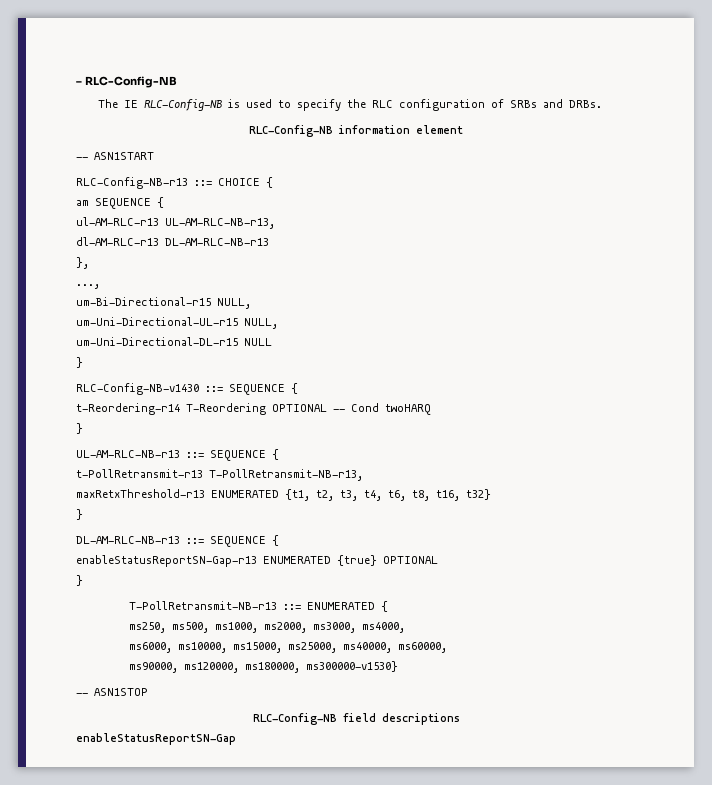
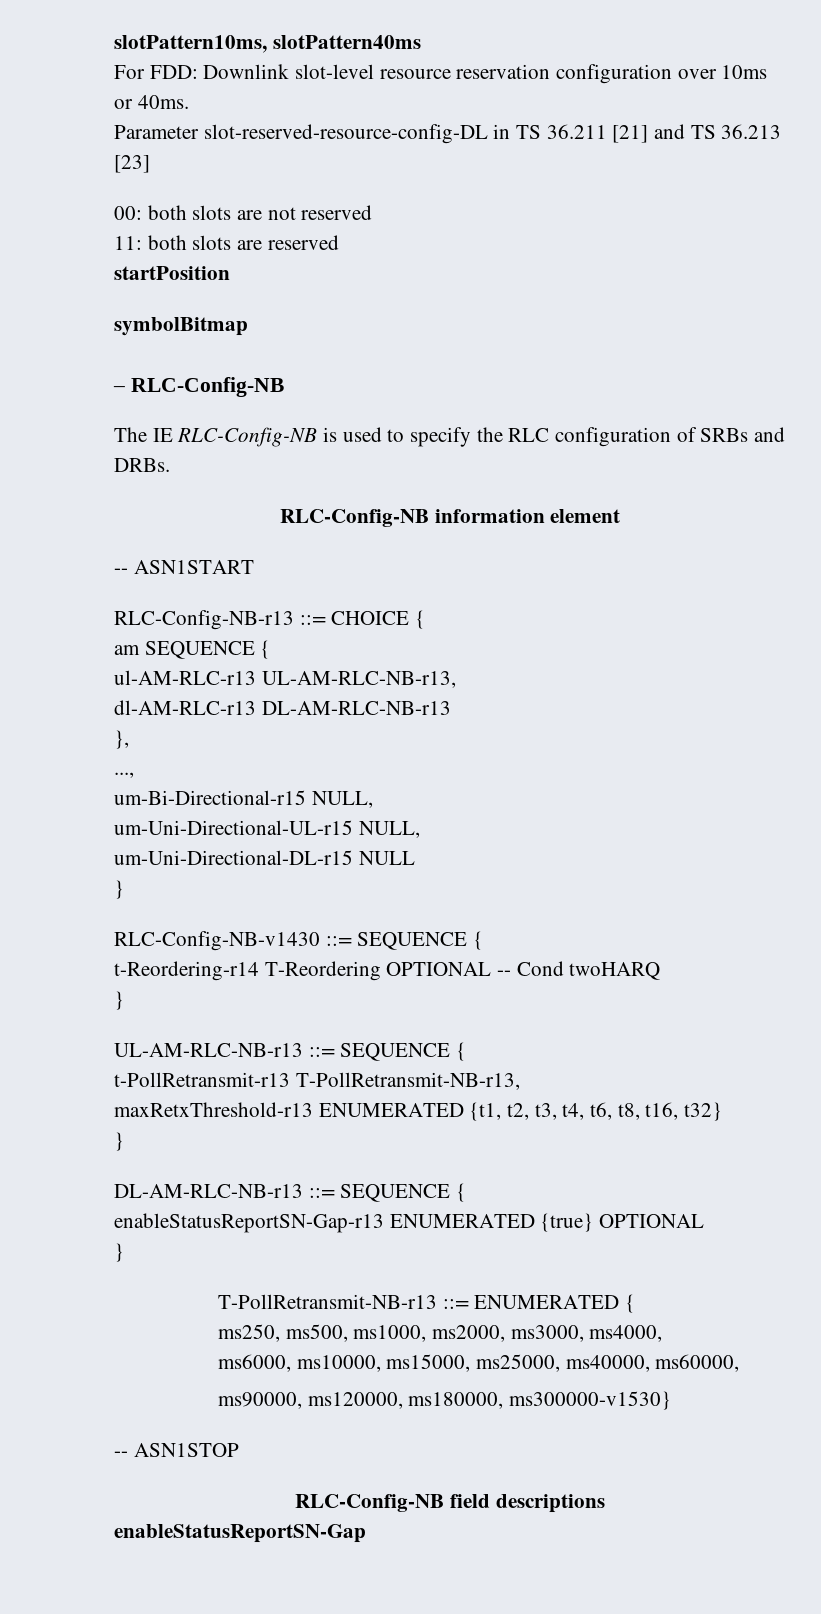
(76, 83) none -> [114,35,421,53] [114,64,768,84] [114,95,189,109] [114,124,782,144] [114,155,150,173] [114,205,373,220] [114,235,339,250] [114,266,230,280] [114,317,248,336] slotPattern10ms, slotPattern40ms // For FDD: Downlink slot-level resource reservation configuration over 10ms or 40ms. // Parameter slot-reserved-resource-config-DL in TS 36.211 [21] and TS 36.213 [23] // 00: both slots are not reserved // 11: both slots are reserved // startPosition // symbolBitmap //

